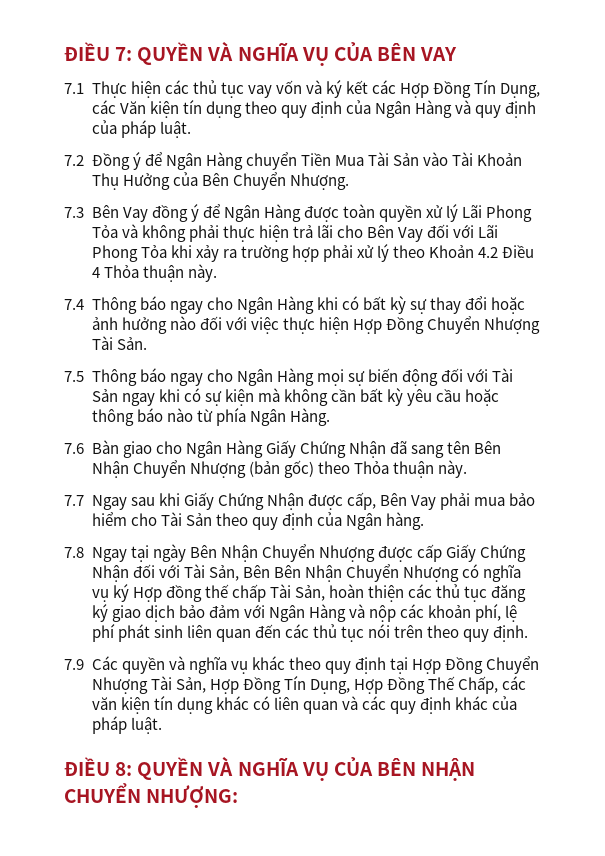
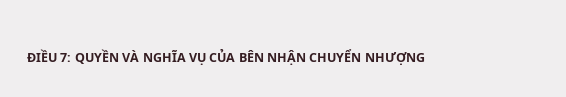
[420,47,458,61] [64,80,541,98] [91,100,537,118] [91,120,191,138] [64,152,523,170] [91,172,349,190] [64,204,533,222] [91,224,499,242] [91,244,535,262] [91,264,217,282] [64,296,526,314] [91,316,541,334] [91,336,147,350] [64,368,514,386] [91,388,500,406] [91,408,330,426] [64,440,502,458] [91,460,467,478] [64,492,536,510] [91,512,424,530] [64,544,526,562] [91,564,522,582] [91,584,527,602] [91,604,518,622] [91,624,529,642] [64,656,540,674] [91,676,527,694] [91,696,518,714] [91,716,162,734] [64,756,416,781] VAY // 7.1 Thực hiện các thủ tục vay vốn và ký kết các Hợp Đồng Tín Dụng, các Văn kiện tín dụng theo quy định của Ngân Hàng và quy định của pháp luật. // 7.2 Đồng ý để Ngân Hàng chuyển Tiền Mua Tài Sản vào Tài Khoản Thụ Hưởng của Bên Chuyển Nhượng. // 7.3 Bên Vay đồng ý để Ngân Hàng được toàn quyền xử lý Lãi Phong Tỏa và không phải thực hiện trả lãi cho Bên Vay đối với Lãi Phong Tỏa khi xảy ra trường hợp phải xử lý theo Khoản 4.2 Điều 4 Thỏa thuận này. // 7.4 Thông báo ngay cho Ngân Hàng khi có bất kỳ sự thay đổi hoặc ảnh hưởng nào đối với việc thực hiện Hợp Đồng Chuyển Nhượng Tài Sản. // 7.5 Thông báo ngay cho Ngân Hàng mọi sự biến động đối với Tài Sản ngay khi có sự kiện mà không cần bất kỳ yêu cầu hoặc thông báo nào từ phía Ngân Hàng. // 7.6 Bàn giao cho Ngân Hàng Giấy Chứng Nhận đã sang tên Bên Nhận Chuyển Nhượng (bản gốc) theo Thỏa thuận này. // 7.7 Ngay sau khi Giấy Chứng Nhận được cấp, Bên Vay phải mua bảo hiểm cho Tài Sản theo quy định của Ngân hàng. // 7.8 Ngay tại ngày Bên Nhận Chuyển Nhượng được cấp Giấy Chứng Nhận đối với Tài Sản, Bên Bên Nhận Chuyển Nhượng có nghĩa vụ ký Hợp đồng thế chấp Tài Sản, hoàn thiện các thủ tục đăng ký giao dịch bảo đảm với Ngân Hàng và nộp các khoản phí, lệ phí phát sinh liên quan đến các thủ tục nói trên theo quy định. // 7.9 Các quyền và nghĩa vụ khác theo quy định tại Hợp Đồng Chuyển Nhượng Tài Sản, Hợp Đồng Tín Dụng, Hợp Đồng Thế Chấp, các văn kiện tín dụng khác có liên quan và các quy định khác của pháp luật. // ĐIỀU 8: QUYỀN VÀ NGHĨA VỤ CỦA BÊN -> (264, 56) none
[146,785,239,808] NHƯỢNG: -> [364,52,425,65] NHƯỢNG

